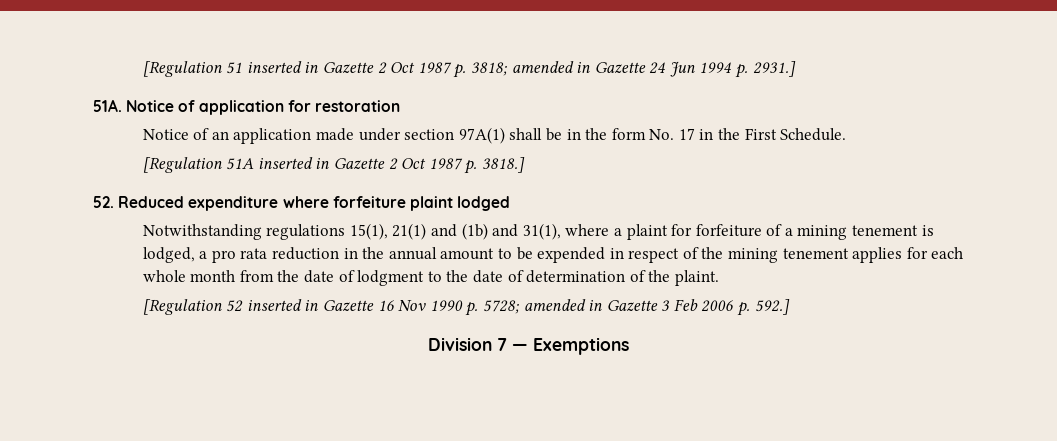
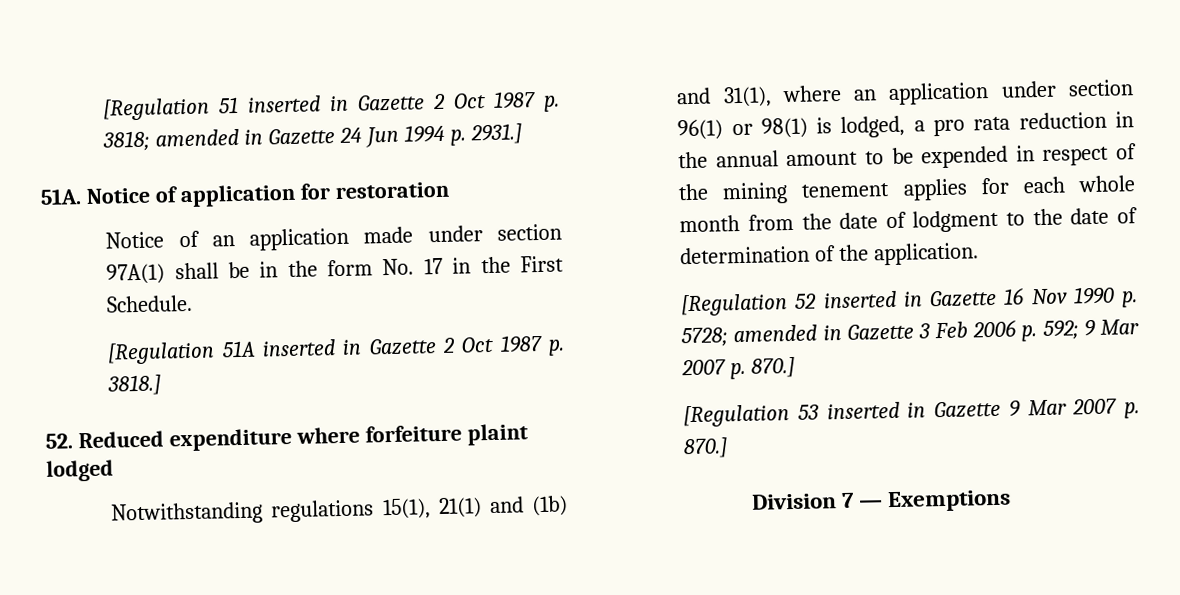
[613,224,919,240] a plaint for forfeiture of a mining tenement -> [853,79,1134,106] [677,117,808,141] an application under section 96(1) or 98(1)
[674,270,719,286] plaint. -> [873,242,980,266] application.
[754,299,790,315] 592.] -> [1042,319,1139,340] [681,356,796,380] [683,398,1141,428] [683,437,729,459] 592; 9 Mar 2007 p. 870.] // [Regulation 53 inserted in Gazette 9 Mar 2007 p. 870.]

